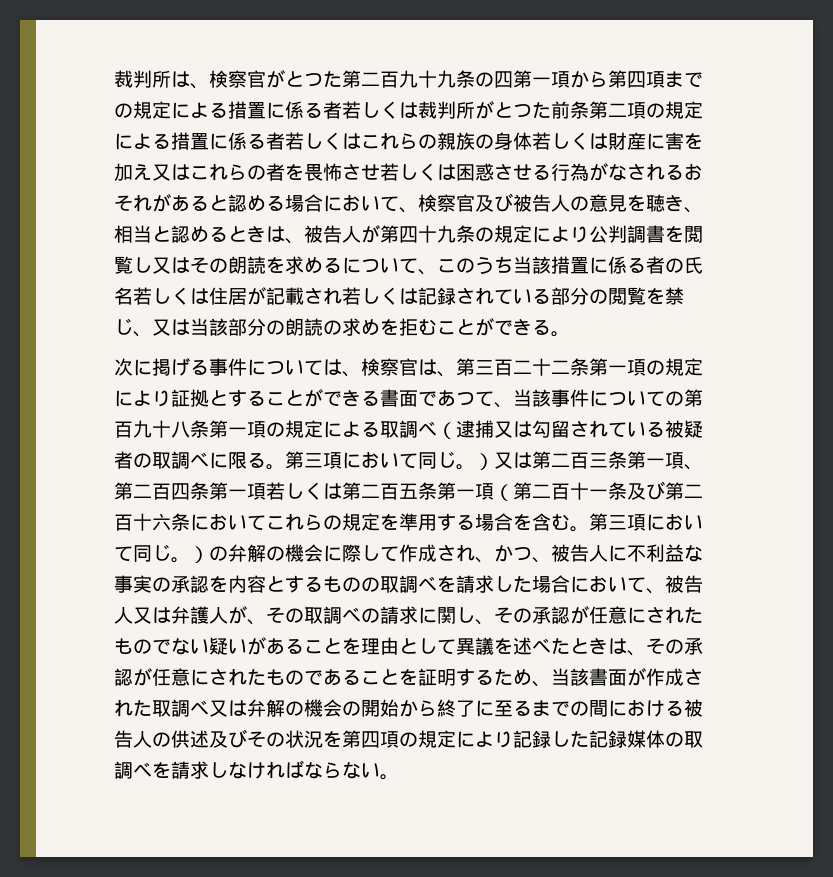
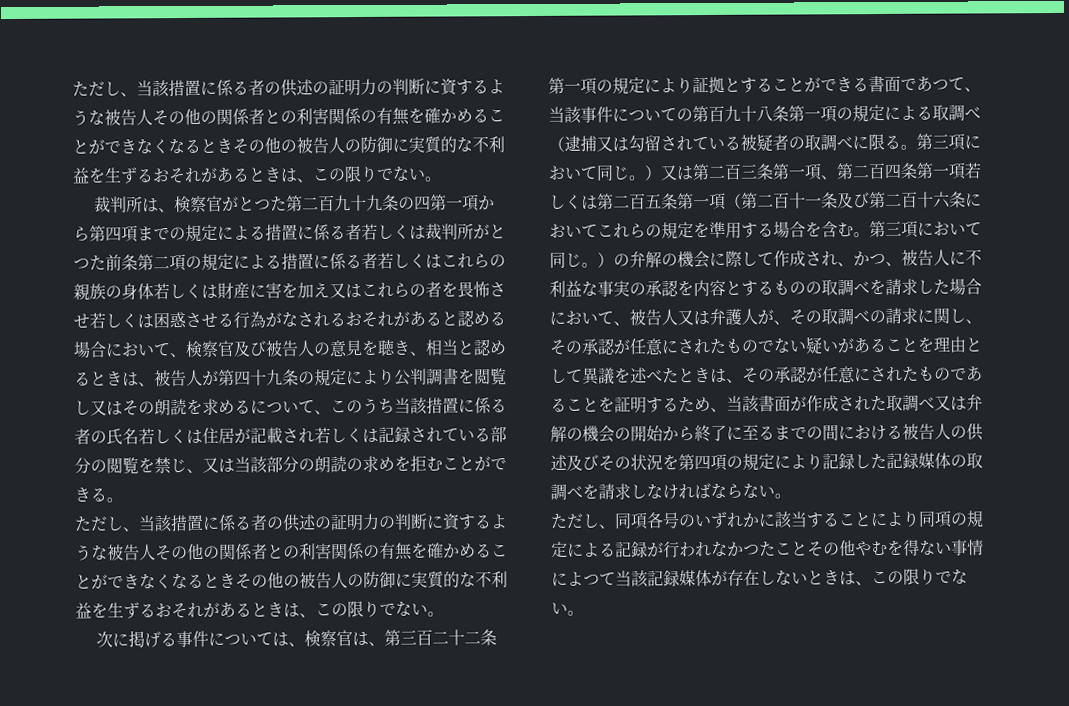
(114, 79) none -> [72,78,505,98] [72,107,505,126] [72,135,505,155] [72,165,442,184] ただし、当該措置に係る者の供述の証明力の判断に資するような被告人その他の関係者との利害関係の有無を確かめることができなくなるときその他の被告人の防御に実質的な不利益を生ずるおそれがあるときは、この限りでない。 //
(570, 334) none -> [74,513,508,533] [75,542,508,561] [75,570,508,590] [75,600,444,619] // ただし、当該措置に係る者の供述の証明力の判断に資するような被告人その他の関係者との利害関係の有無を確かめることができなくなるときその他の被告人の防御に実質的な不利益を生ずるおそれがあるときは、この限りでない。
(399, 777) none -> [550,510,984,530] [551,539,984,559] [551,568,968,588] [551,601,584,616] // ただし、同項各号のいずれかに該当することにより同項の規定による記録が行われなかつたことその他やむを得ない事情によつて当該記録媒体が存在しないときは、この限りでない。

